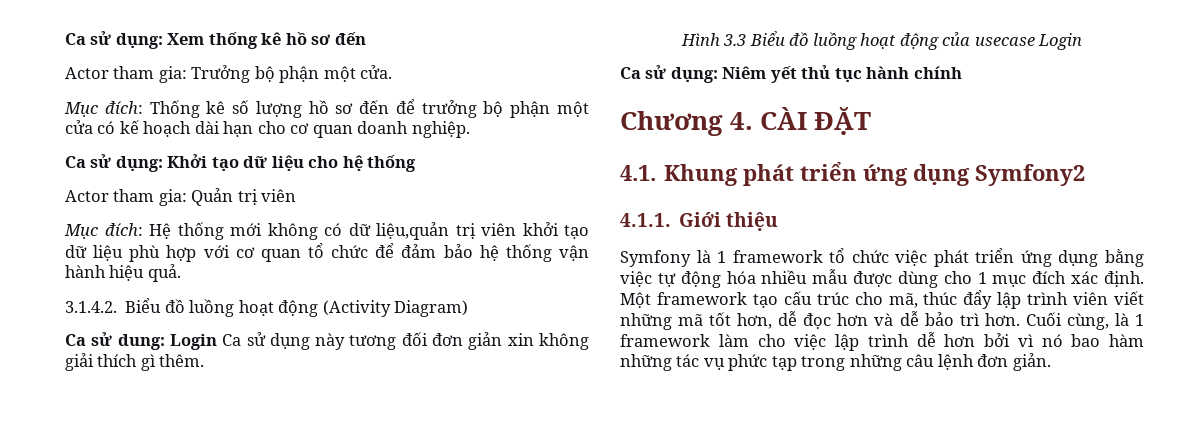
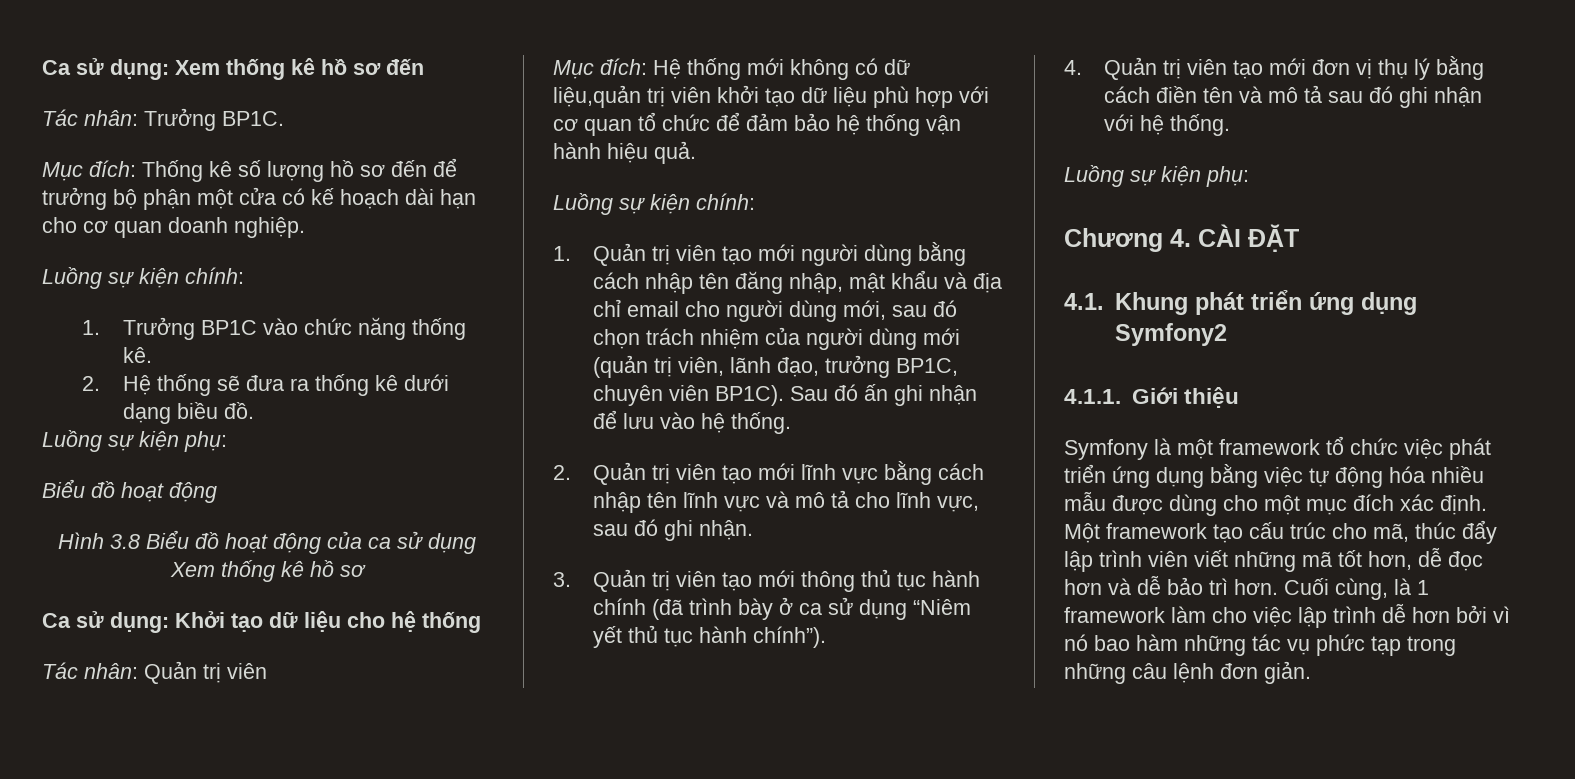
[65,65,393,83] Actor tham gia: Trưởng bộ phận một cửa. -> [42,108,284,131] Tác nhân: Trưởng BP1C.
(470, 129) none -> [42,267,244,289] [82,317,466,340] [122,347,152,363] [82,374,449,396] [122,402,254,424] [42,430,227,452] [42,479,217,503] [58,530,476,554] [169,560,366,582] // Luồng sự kiện chính: // 1. Trưởng BP1C vào chức năng thống kê. // 2. Hệ thống sẽ đưa ra thống kê dưới dạng biều đồ. // Luồng sự kiện phụ: // Biểu đồ hoạt động // Hình 3.8 Biểu đồ hoạt động của ca sử dụng Xem thống kê hồ sơ
[65,189,187,206] Actor tham gia: -> [42,662,138,679] Tác nhân:
[65,298,468,317] [65,332,590,350] [65,353,205,371] [680,31,1083,50] [620,65,962,83] 3.1.4.2. Biểu đồ luồng hoạt động (Activity Diagram) // Ca sử dung: Login Ca sử dụng này tương đối đơn giản xin không giải thích gì thêm. // Hình 3.3 Biểu đồ luồng hoạt động của usecase Login // Ca sử dụng: Niêm yết thủ tục hành chính -> [553,193,755,215] [553,242,967,266] [593,270,1003,294] [593,299,958,322] [593,327,961,350] [593,355,959,378] [593,384,978,406] [593,410,792,434] [553,461,985,485] [593,490,980,513] [593,519,754,541] [553,569,981,592] [593,597,972,620] [593,625,827,648] [1064,56,1485,80] [1104,85,1483,108] [1104,114,1231,136] [1064,165,1249,187] Luồng sự kiện chính: // 1. Quản trị viên tạo mới người dùng bằng cách nhập tên đăng nhập, mật khẩu và địa chỉ email cho người dùng mới, sau đó chọn trách nhiệm của người dùng mới (quản trị viên, lãnh đạo, trưởng BP1C, chuyên viên BP1C). Sau đó ấn ghi nhận để lưu vào hệ thống. // 2. Quản trị viên tạo mới lĩnh vực bằng cách nhập tên lĩnh vực và mô tả cho lĩnh vực, sau đó ghi nhận. // 3. Quản trị viên tạo mới thông thủ tục hành chính (đã trình bày ở ca sử dụng “Niêm yết thủ tục hành chính”). // 4. Quản trị viên tạo mới đơn vị thụ lý bằng cách điền tên và mô tả sau đó ghi nhận với hệ thống. // Luồng sự kiện phụ:
[717,251,727,263] 1 -> [1177,439,1213,459] một
[977,272,987,284] 1 -> [1264,495,1300,515] một

